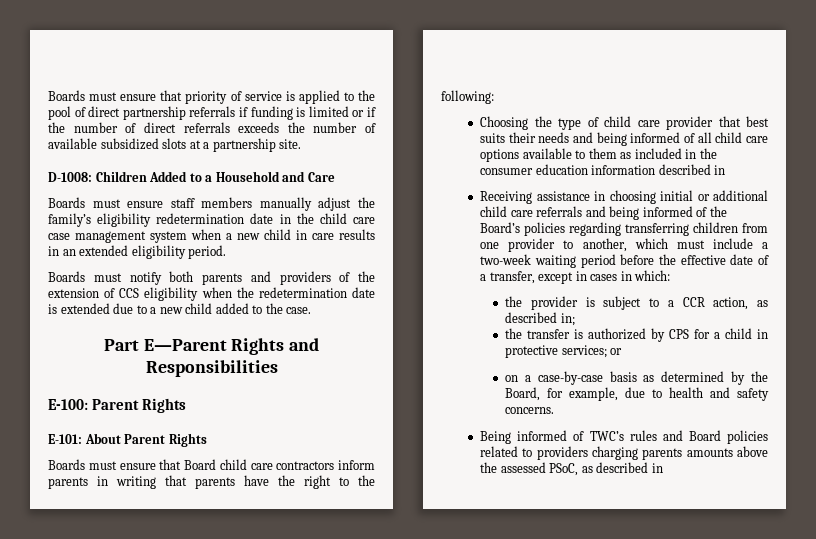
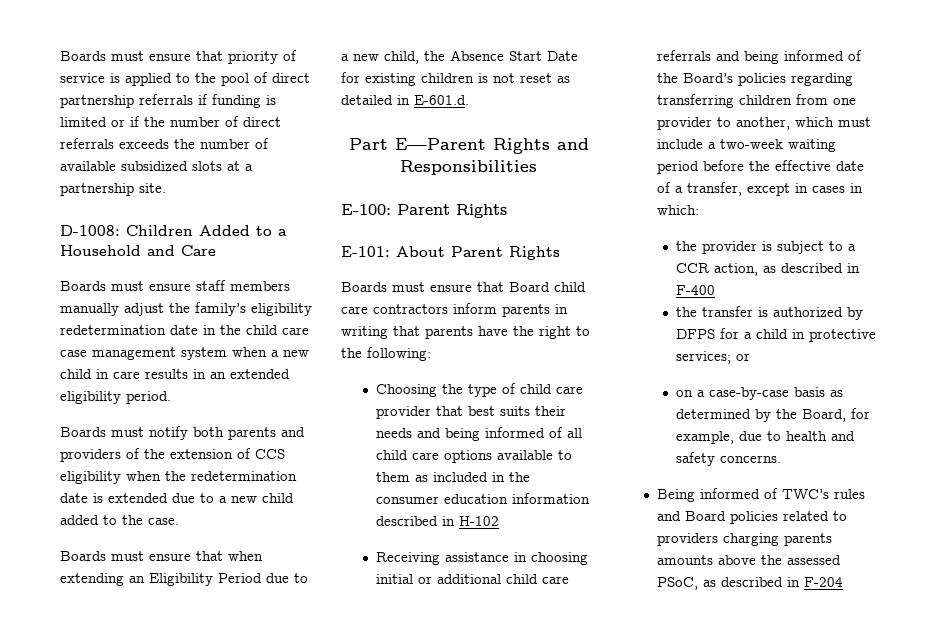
(312, 310) none -> [60,551,263,561] [60,573,308,586] [341,50,578,64] [341,72,570,86] [341,95,469,105] // Boards must ensure that when extending an Eligibility Period due to a new child, the Absence Start Date for existing children is not reset as detailed in E-601.d.
(726, 170) none -> [458,516,499,526] H-102
[560,313,575,326] in; -> [846,263,860,273] [675,285,715,295] in F-400
[669,329,690,339] CPS -> [675,329,715,339] DFPS
(663, 468) none -> [803,577,843,587] F-204

